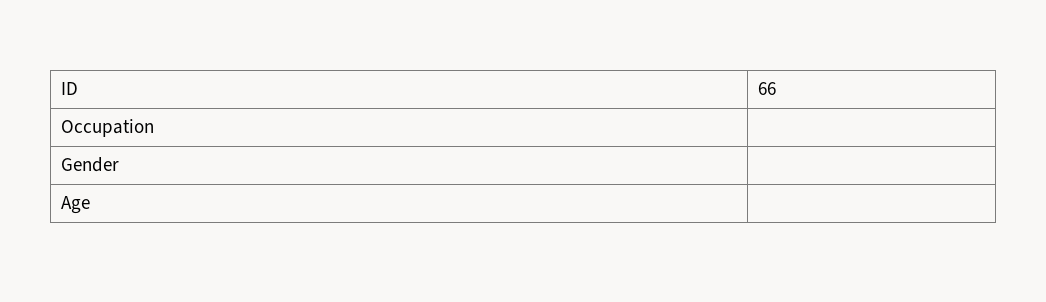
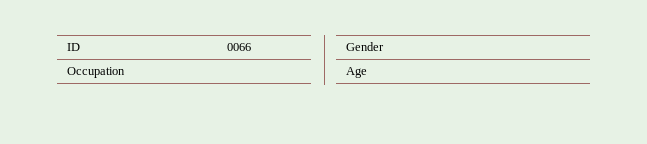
[758,82,777,95] 66 -> [226,43,251,51] 0066

